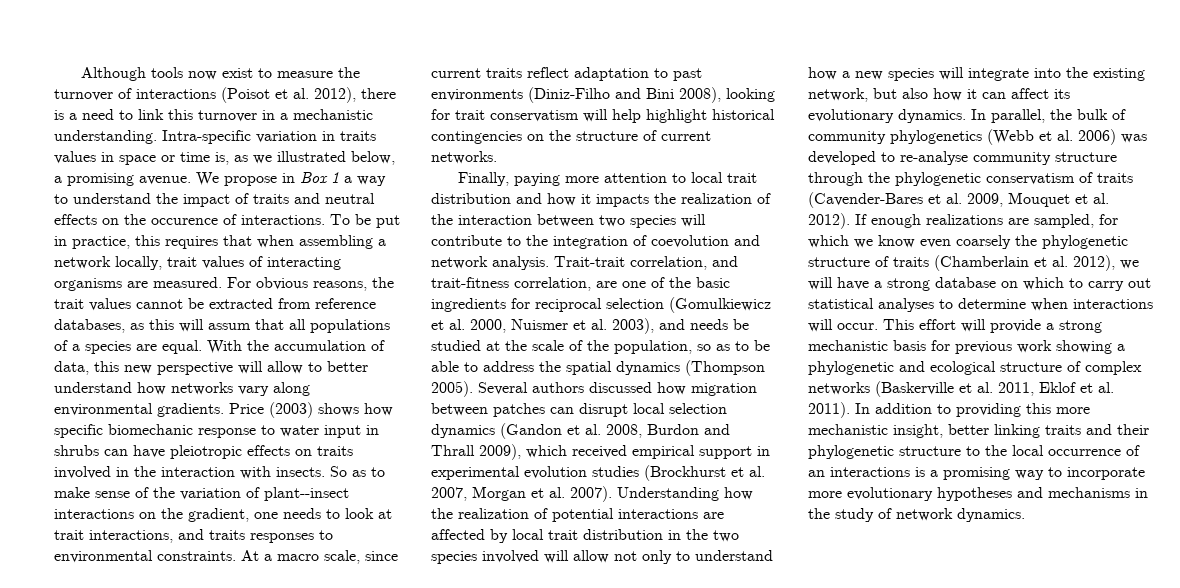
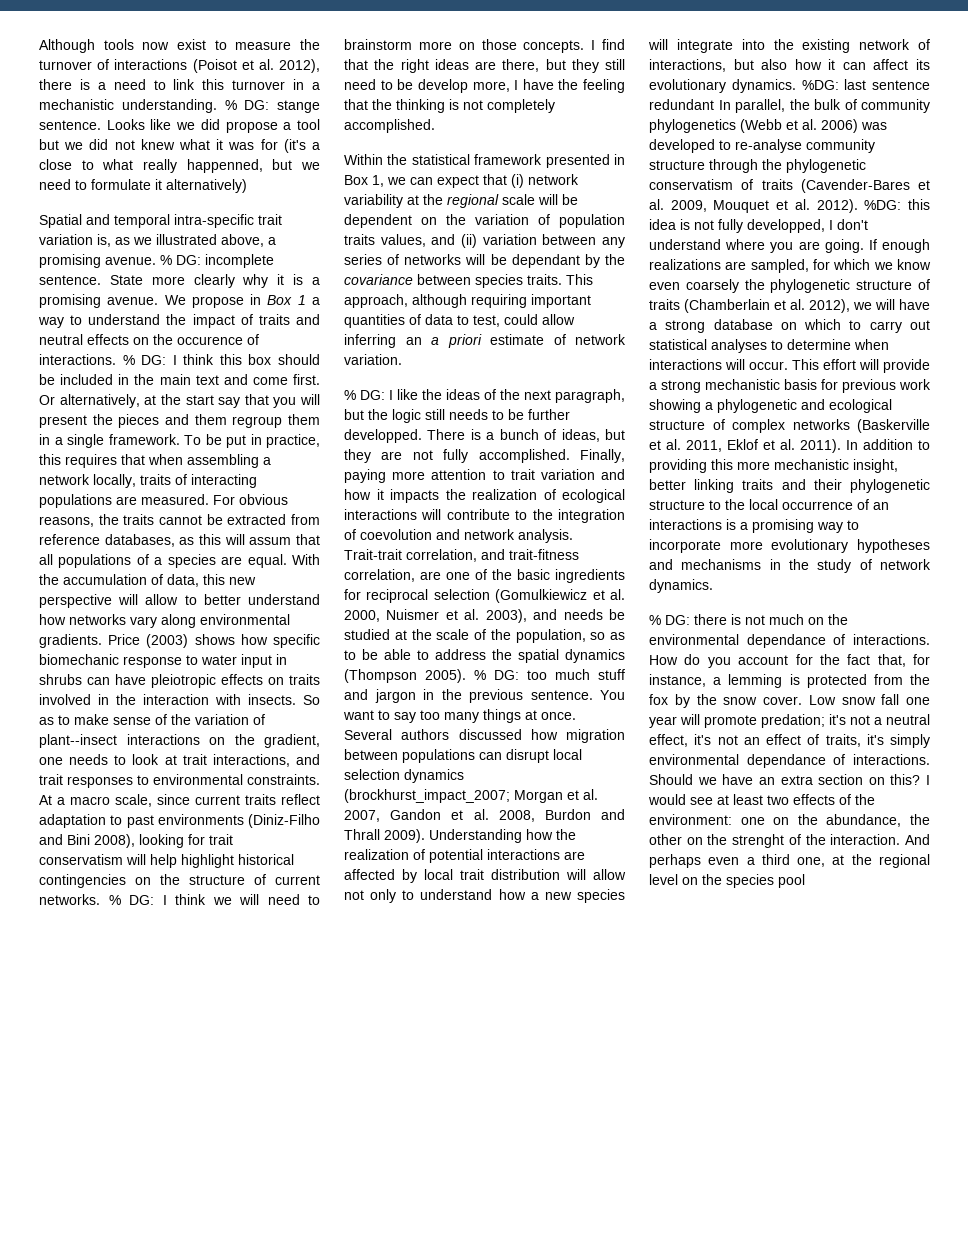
[162,130,376,144] [54,151,395,165] Intra-specific variation in traits values in space or time is, as we illustrated below, -> [224,100,320,113] [39,119,320,133] [39,139,320,153] [39,159,320,173] [39,179,247,193] [39,214,282,228] [39,234,276,247] [39,254,274,268] [39,274,304,288] % DG: stange sentence. Looks like we did propose a tool but we did not knew what it was for (it's a close to what really happenned, but we need to formulate it alternatively) // Spatial and temporal intra-specific trait variation is, as we illustrated above, a promising avenue. % DG: incomplete sentence. State more clearly why it is
(325, 220) none -> [122,354,321,365] [39,374,320,385] [39,394,320,408] [39,414,320,428] [39,434,180,448] % DG: I think this box should be included in the main text and come first. Or alternatively, at the start say that you will present the pieces and them regroup them in a single framework.
[167,256,244,269] trait values -> [140,474,171,485] traits
[54,278,122,291] organisms -> [39,494,112,508] populations
[54,298,131,311] trait values -> [123,514,155,525] traits
[209,530,245,540] traits -> [39,774,63,785] trait
(497, 157) // -> [108,894,320,905] [344,39,625,53] [344,59,625,73] [344,79,625,93] [344,99,555,113] [344,119,435,133] [344,154,625,168] [344,174,579,188] [344,194,578,208] [344,214,625,228] [344,234,625,248] [344,254,625,268] [344,274,593,288] [344,294,591,308] [344,314,575,328] [344,334,626,348] [344,354,402,365] [344,389,625,403] [344,409,570,423] [344,429,625,443] [344,449,570,463] % DG: I think we will need to brainstorm more on those concepts. I find that the right ideas are there, but they still need to be develop more, I have the feeling that the thinking is not completely accomplished. // Within the statistical framework presented in Box 1, we can expect that (i) network variability at the regional scale will be dependent on the variation of population traits values, and (ii) variation between any series of networks will be dependant by the covariance between species traits. This approach, although requiring important quantities of data to test, could allow inferring an a priori estimate of network variation. // % DG: I like the ideas of the next paragraph, but the logic still needs to be further developped. There is a bunch of ideas, but they are not fully accomplished.
[690,172,757,183] [431,193,511,204] local trait distribution -> [510,469,595,480] trait variation
[431,214,676,228] the interaction between two species -> [562,489,625,503] [344,509,417,520] ecological interactions
(473, 389) none -> [474,669,625,680] [344,689,625,703] [343,709,576,723] % DG: too much stuff and jargon in the previous sentence. You want to say too many things at once.
[493,403,545,417] patches -> [402,749,475,763] populations
[500,423,562,439] (Gandon -> [344,789,598,803] [344,809,442,822] (brockhurst_impact_2007; Morgan et al. 2007, Gandon
[479,444,770,460] [431,465,765,481] [431,486,612,502] 2009), which received empirical support in experimental evolution studies (Brockhurst et al. 2007, Morgan et al. 2007). -> [384,829,425,843] 2009).
[668,529,739,542] [431,550,539,564] in the two species involved -> (560, 874) none
[808,88,868,102] network, -> [859,39,930,50] [649,59,726,72] network of interactions,
(966, 116) none -> [801,79,930,90] [649,99,714,110] %DG: last sentence redundant
(850, 221) none -> [864,199,930,210] [649,219,868,233] [649,239,864,253] %DG: this idea is not fully developped, I don't understand where you are going.
(1025, 515) none -> [649,614,848,625] [649,634,930,648] [649,654,930,668] [649,674,930,688] [649,694,930,708] [649,714,930,728] [649,734,930,748] [649,754,930,768] [649,774,930,785] [648,794,875,805] [649,814,930,827] [649,834,930,848] [649,854,930,868] [649,874,805,888] // % DG: there is not much on the environmental dependance of interactions. How do you account for the fact that, for instance, a lemming is protected from the fox by the snow cover. Low snow fall one year will promote predation; it's not a neutral effect, it's not an effect of traits, it's simply environmental dependance of interactions. Should we have an extra section on this? I would see at least two effects of the environment: one on the abundance, the other on the strenght of the interaction. And perhaps even a third one, at the regional level on the species pool

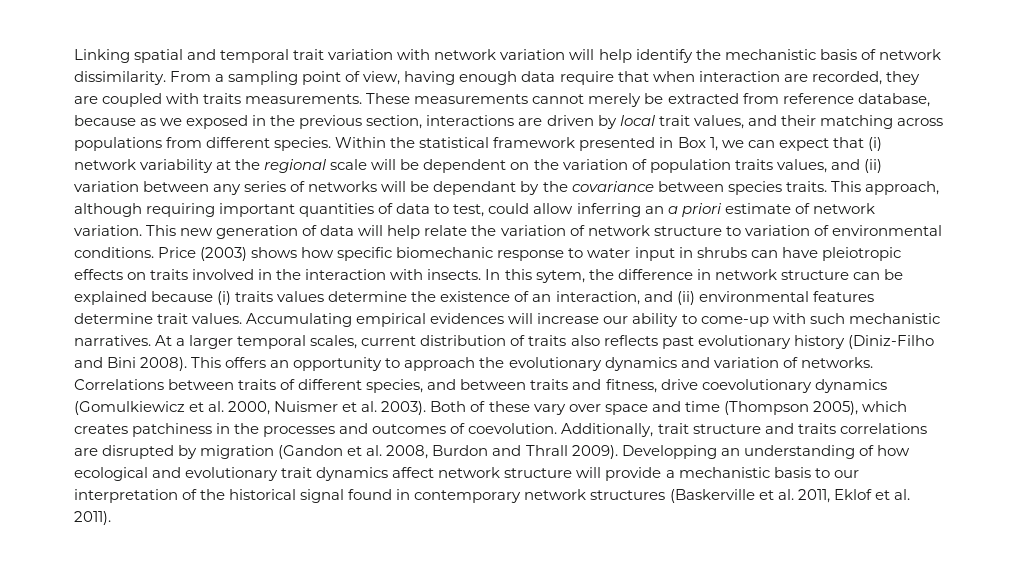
[39,39,320,53] [39,59,320,73] [39,79,320,90] [39,99,320,113] [39,119,320,133] [39,139,320,153] [39,159,320,173] [39,179,247,193] [39,214,82,228] Although tools now exist to measure the turnover of interactions (Poisot et al. 2012), there is a need to link this turnover in a mechanistic understanding. % DG: stange sentence. Looks like we did propose a tool but we did not knew what it was for (it's a close to what really happenned, but we need to formulate it alternatively) // Spatial -> [74,49,184,63] Linking spatial
[174,214,282,228] [39,234,276,247] [39,254,274,268] [39,274,320,288] [39,294,320,308] [38,314,320,328] [39,334,259,345] [39,354,321,365] [39,374,320,385] [39,394,320,408] [39,414,320,428] [39,434,320,448] [39,454,271,468] [39,474,257,488] [39,494,288,508] [39,514,320,527] [39,534,320,547] [39,554,320,568] [39,574,256,587] [39,594,320,608] [39,614,290,628] [39,634,320,648] [39,654,287,668] [39,674,320,688] [39,694,320,705] [39,714,265,725] [39,734,320,748] [39,754,320,767] [39,774,320,788] [39,794,320,807] [39,814,320,828] [39,834,233,848] [39,854,294,868] [39,874,320,888] [39,894,320,905] [344,39,625,53] [344,59,625,73] [344,79,625,93] [344,99,555,113] [344,119,435,133] intra-specific trait variation is, as we illustrated above, a promising avenue. % DG: incomplete sentence. State more clearly why it is a promising avenue. We propose in Box 1 a way to understand the impact of traits and neutral effects on the occurence of interactions. % DG: I think this box should be included in the main text and come first. Or alternatively, at the start say that you will present the pieces and them regroup them in a single framework. To be put in practice, this requires that when assembling a network locally, traits of interacting populations are measured. For obvious reasons, the traits cannot be extracted from reference databases, as this will assum that all populations of a species are equal. With the accumulation of data, this new perspective will allow to better understand how networks vary along environmental gradients. Price (2003) shows how specific biomechanic response to water input in shrubs can have pleiotropic effects on traits involved in the interaction with insects. So as to make sense of the variation of plant--insect interactions on the gradient, one needs to look at trait interactions, and trait responses to environmental constraints. At a macro scale, since current traits reflect adaptation to past environments (Diniz-Filho and Bini 2008), looking for trait conservatism will help highlight historical contingencies on the structure of current networks. % DG: I think we will need to brainstorm more on those concepts. I find that the right ideas are there, but they still need to be develop more, I have the feeling that the thinking is not completely accomplished. // -> [293,49,941,63] [74,71,920,85] [74,93,930,107] [74,115,943,129] [74,137,332,151] trait variation with network variation will help identify the mechanistic basis of network dissimilarity. From a sampling point of view, having enough data require that when interaction are recorded, they are coupled with traits measurements. These measurements cannot merely be extracted from reference database, because as we exposed in the previous section, interactions are driven by local trait values, and their matching across populations from different species.
[344,389,625,403] [344,409,570,423] [344,429,625,443] [344,449,625,463] [344,469,625,483] [344,489,625,503] [344,509,625,523] [344,529,573,543] [344,549,579,562] [344,569,625,583] [344,589,490,603] // % DG: I like the ideas of the next paragraph, but the logic still needs to be further developped. There is a bunch of ideas, but they are not fully accomplished. Finally, paying more attention to trait variation and how it impacts the realization of ecological interactions will contribute to the integration of coevolution and network analysis. Trait-trait correlation, and trait-fitness correlation, are one of the basic ingredients for reciprocal selection -> [146,225,942,239] [74,247,901,261] [74,269,903,283] [74,291,874,305] [74,313,940,327] [74,335,934,349] [74,357,873,371] [74,379,887,393] This new generation of data will help relate the variation of network structure to variation of environmental conditions. Price (2003) shows how specific biomechanic response to water input in shrubs can have pleiotropic effects on traits involved in the interaction with insects. In this sytem, the difference in network structure can be explained because (i) traits values determine the existence of an interaction, and (ii) environmental features determine trait values. Accumulating empirical evidences will increase our ability to come-up with such mechanistic narratives. At a larger temporal scales, current distribution of traits also reflects past evolutionary history (Diniz-Filho and Bini 2008). This offers an opportunity to approach the evolutionary dynamics and variation of networks. Correlations between traits of different species, and between traits and fitness, drive coevolutionary dynamics
[485,609,625,623] [344,629,625,643] [344,649,625,663] [344,669,625,683] [344,689,625,703] [343,709,576,723] [344,729,625,743] [344,749,582,763] [344,769,464,783] [344,789,598,803] [344,809,442,822] 2003), and needs be studied at the scale of the population, so as to be able to address the spatial dynamics (Thompson 2005). % DG: too much stuff and jargon in the previous sentence. You want to say too many things at once. Several authors discussed how migration between populations can disrupt local selection dynamics (brockhurst_impact_2007; Morgan et al. 2007, Gandon -> [381,401,907,415] [74,423,927,437] [74,445,344,459] 2003). Both of these vary over space and time (Thompson 2005), which creates patchiness in the processes and outcomes of coevolution. Additionally, trait structure and traits correlations are disrupted by migration (Gandon
[429,829,576,843] [344,849,585,863] [344,869,626,883] [344,889,625,903] [648,39,930,53] [649,59,930,72] [649,79,930,93] [649,99,930,113] [649,119,887,133] [649,139,875,153] [649,159,866,173] [649,179,930,193] [649,199,930,213] [649,219,868,233] [649,239,930,253] [649,259,931,273] [649,279,930,293] [649,299,930,313] [649,319,930,333] [649,339,889,353] [649,359,856,370] Understanding how the realization of potential interactions are affected by local trait distribution will allow not only to understand how a new species will integrate into the existing network of interactions, but also how it can affect its evolutionary dynamics. %DG: last sentence redundant In parallel, the bulk of community phylogenetics (Webb et al. 2006) was developed to re-analyse community structure through the phylogenetic conservatism of traits (Cavender-Bares et al. 2009, Mouquet et al. 2012). %DG: this idea is not fully developped, I don't understand where you are going. If enough realizations are sampled, for which we know even coarsely the phylogenetic structure of traits (Chamberlain et al. 2012), we will have a strong database on which to carry out statistical analyses to determine when interactions will occur. This effort -> [621,445,910,459] [74,467,573,481] Developping an understanding of how ecological and evolutionary trait dynamics affect network structure
[661,379,931,393] [649,399,892,413] [649,419,850,433] strong mechanistic basis for previous work showing a phylogenetic and ecological structure of complex networks -> [678,467,859,478] [74,489,666,503] mechanistic basis to our interpretation of the historical signal found in contemporary network structures
[846,439,930,450] [649,459,898,473] [649,479,930,493] [649,499,889,510] [649,519,859,533] [649,539,930,553] [649,559,931,573] [649,579,713,593] [649,614,848,625] [649,634,930,648] [649,654,930,668] [649,674,930,688] [649,694,930,708] [649,714,930,728] [649,734,930,748] [649,754,930,768] [649,774,930,785] [648,794,875,805] [649,814,930,827] [649,834,930,848] [649,854,930,868] [649,874,805,888] In addition to providing this more mechanistic insight, better linking traits and their phylogenetic structure to the local occurrence of an interactions is a promising way to incorporate more evolutionary hypotheses and mechanisms in the study of network dynamics. // % DG: there is not much on the environmental dependance of interactions. How do you account for the fact that, for instance, a lemming is protected from the fox by the snow cover. Low snow fall one year will promote predation; it's not a neutral effect, it's not an effect of traits, it's simply environmental dependance of interactions. Should we have an extra section on this? I would see at least two effects of the environment: one on the abundance, the other on the strenght of the interaction. And perhaps even a third one, at the regional level on the species pool -> (111, 518) none

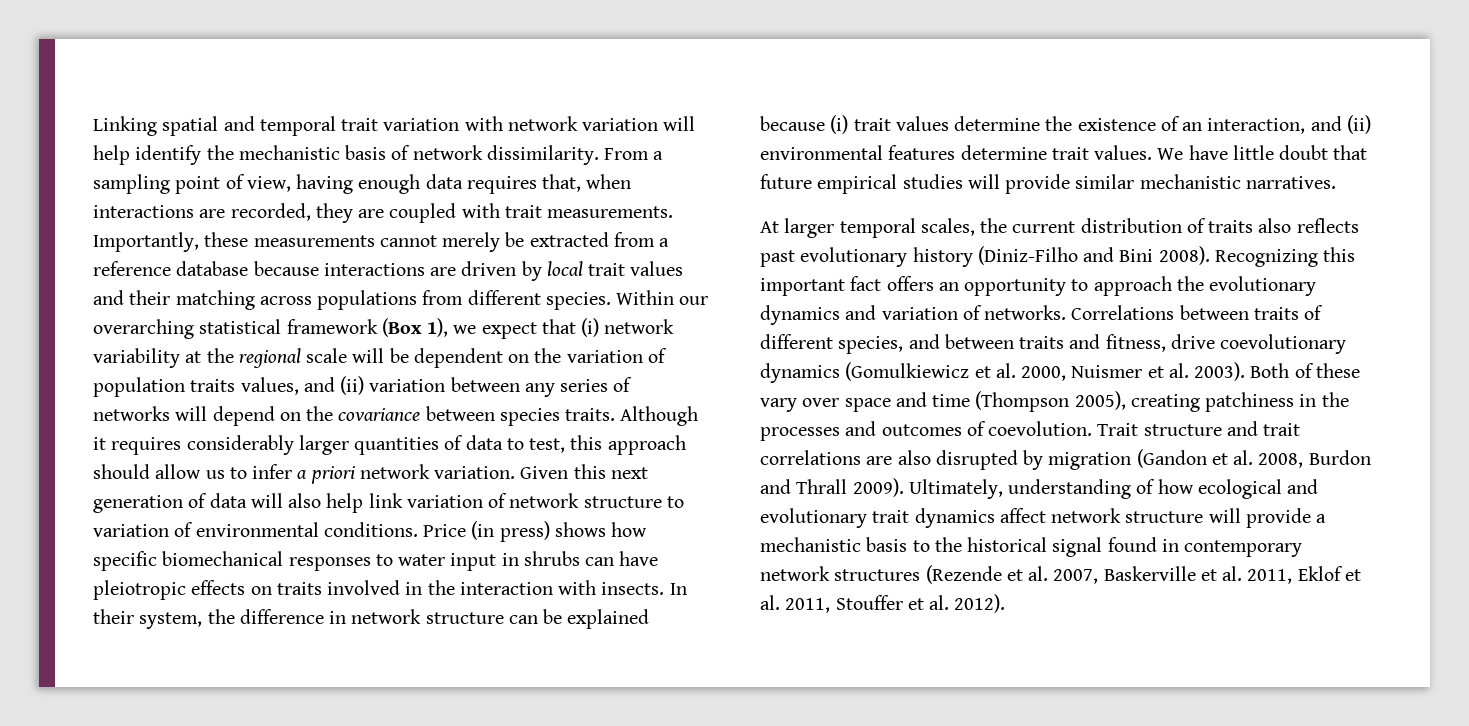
[559,71,780,85] require that when interaction -> [466,174,632,194] [93,205,194,218] requires that, when interactions
[203,93,411,104] traits measurements. These -> [504,205,674,218] [93,232,249,252] trait measurements. Importantly, these
[782,93,930,107] [74,115,423,129] reference database, because as we exposed in the previous section, -> [659,238,670,247] [93,261,319,276] a reference database because
[693,115,744,129] values, -> [630,261,684,276] values
[390,137,775,151] the statistical framework presented in Box 1, we can -> [679,296,709,305] [93,318,477,339] our overarching statistical framework (Box 1), we
[410,181,540,195] be dependant by -> [212,406,301,426] depend on
[830,181,939,195] [74,203,296,217] This approach, although requiring important -> [620,406,699,426] [93,435,349,455] Although it requires considerably larger
[488,203,875,217] [74,225,214,236] could allow inferring an a priori estimate of network variation. This new -> [570,435,686,455] [93,464,648,484] this approach should allow us to infer a priori network variation. Given this next
[387,225,497,239] help relate the -> [288,493,403,513] also help link
[200,247,248,261] (2003) -> [471,521,550,542] (in press)
[396,247,565,261] biomechanic response -> [162,551,371,571] biomechanical responses
[504,269,585,283] this sytem, -> [93,609,203,629] their system,
[235,291,274,302] traits -> [853,118,891,131] trait
[246,313,845,327] Accumulating empirical evidences will increase our ability to come-up with such -> [1157,145,1368,160] [760,174,1135,194] We have little doubt that future empirical studies will provide similar
[155,335,186,346] At a -> [760,221,779,233] // At
(358, 342) none -> [980,218,1008,233] the
[191,357,222,368] This -> [1214,247,1356,267] [760,276,882,296] Recognizing this important fact
[861,401,907,412] [74,424,128,434] which creates -> [1130,394,1200,412] creating
[561,423,689,437] Additionally, trait -> [1097,423,1139,436] Trait
[797,423,836,434] traits -> [1263,423,1301,436] trait
(98, 452) none -> [897,450,931,465] also
[621,445,740,459] Developping an -> [908,479,1003,499] Ultimately,
[833,470,859,478] [74,489,198,503] our interpretation of -> (930, 546) none
[669,489,755,503] (Baskerville -> [925,565,1196,584] (Rezende et al. 2007, Baskerville
[74,511,111,525] 2011). -> [785,594,1006,613] 2011, Stouffer et al. 2012).

